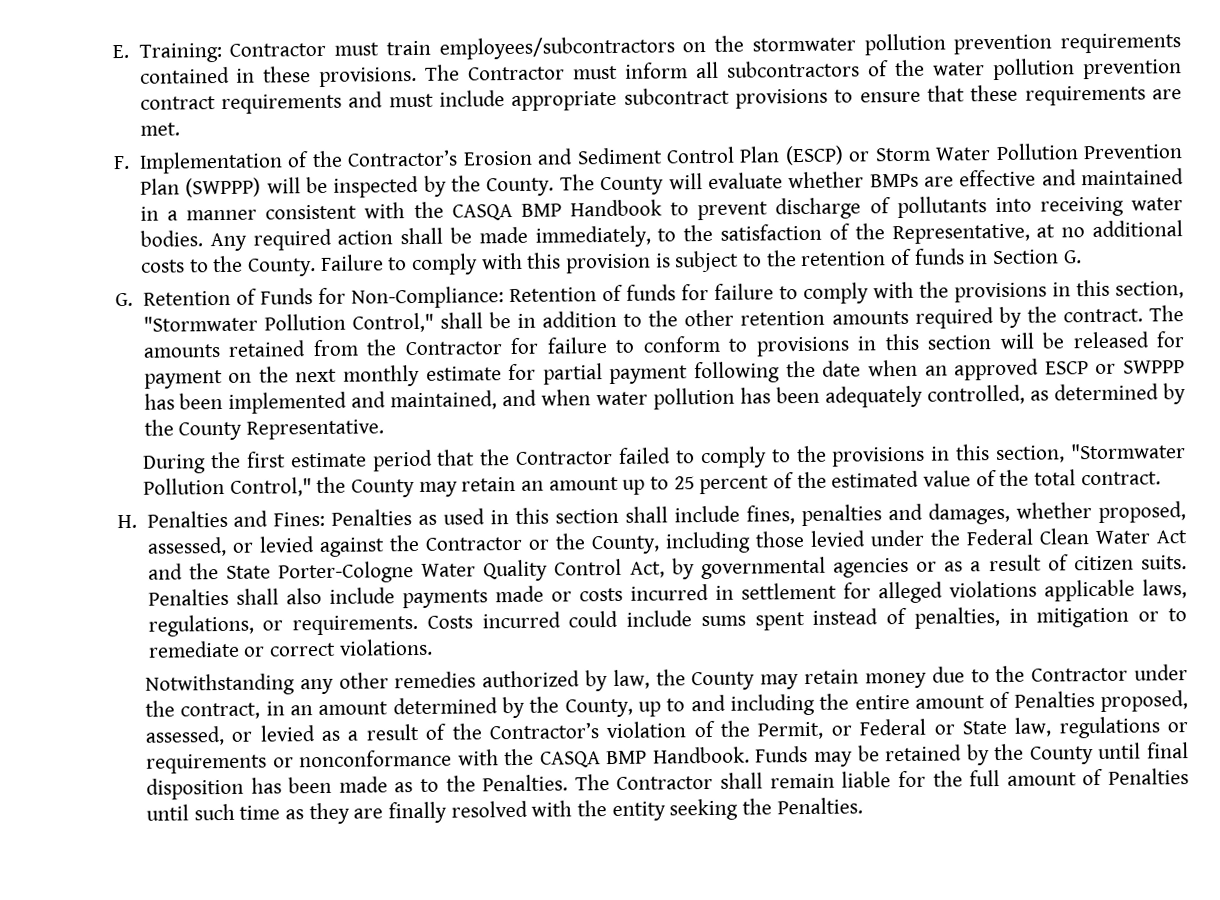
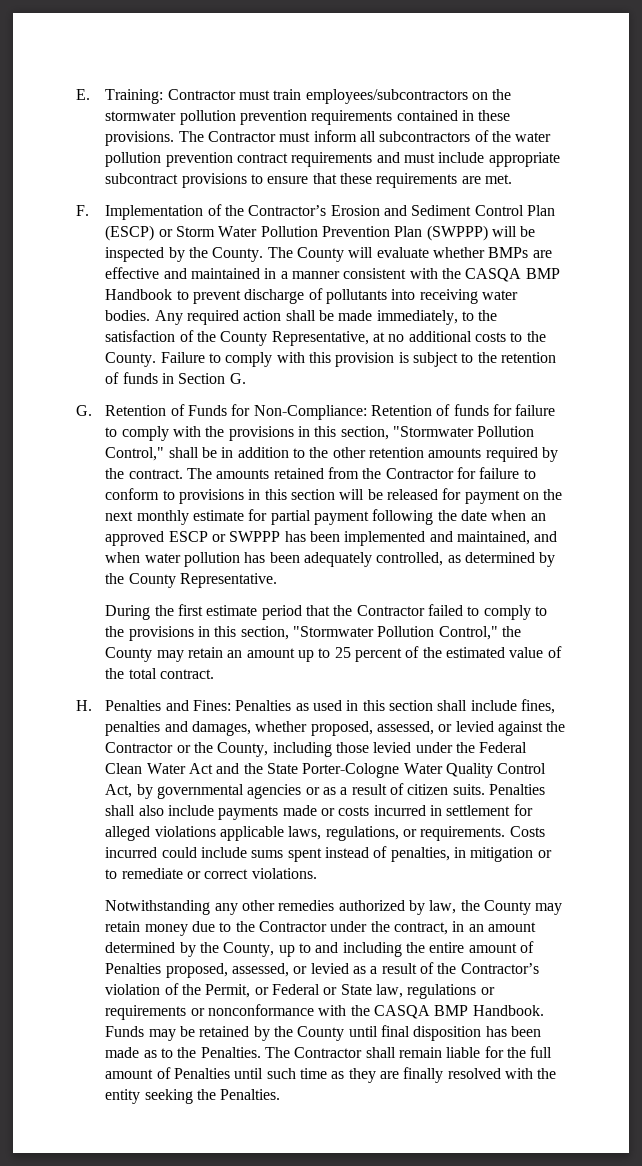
(885, 231) none -> [220,331,268,346] County

